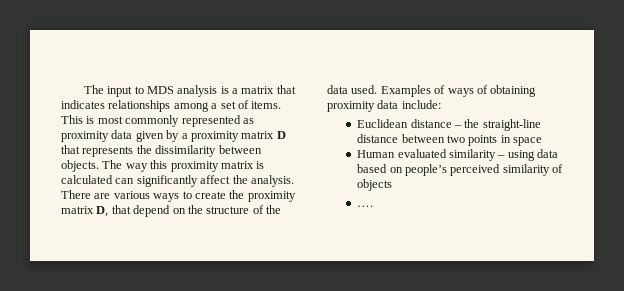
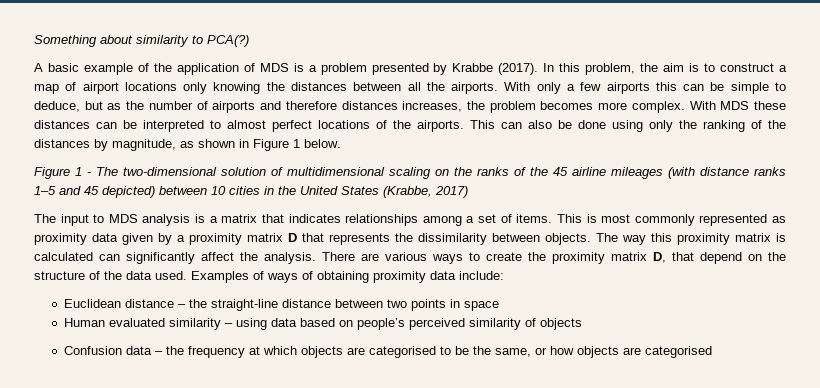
(83, 89) none -> [34,35,249,47] [34,63,787,75] [34,82,787,94] [34,101,786,113] [34,120,786,132] [34,139,341,151] [34,167,786,179] [34,186,468,198] Something about similarity to PCA(?) // A basic example of the application of MDS is a problem presented by Krabbe (2017). In this problem, the aim is to construct a map of airport locations only knowing the distances between all the airports. With only a few airports this can be simple to deduce, but as the number of airports and therefore distances increases, the problem becomes more complex. With MDS these distances can be interpreted to almost perfect locations of the airports. This can also be done using only the ranking of the distances by magnitude, as shown in Figure 1 below. // Figure 1 - The two-dimensional solution of multidimensional scaling on the ranks of the 45 airline mileages (with distance ranks 1–5 and 45 depicted) between 10 cities in the United States (Krabbe, 2017) //
[357,205,374,207] …. -> [63,346,712,358] Confusion data – the frequency at which objects are categorised to be the same, or how objects are categorised

